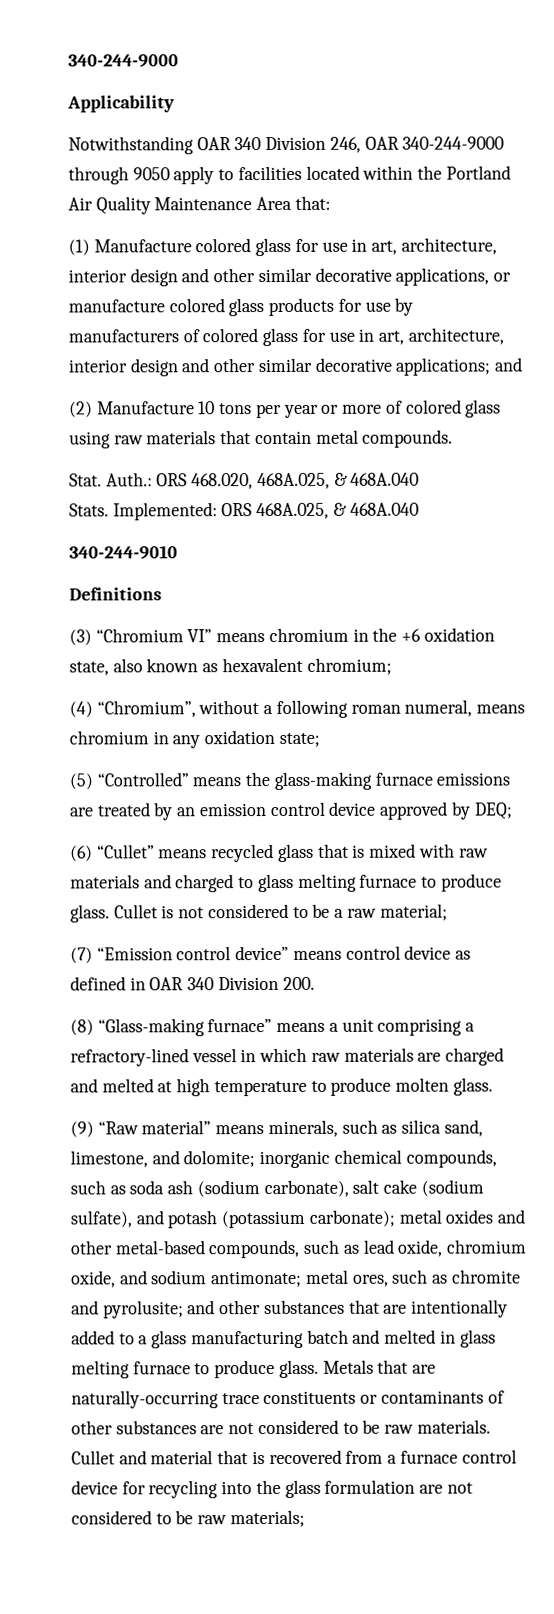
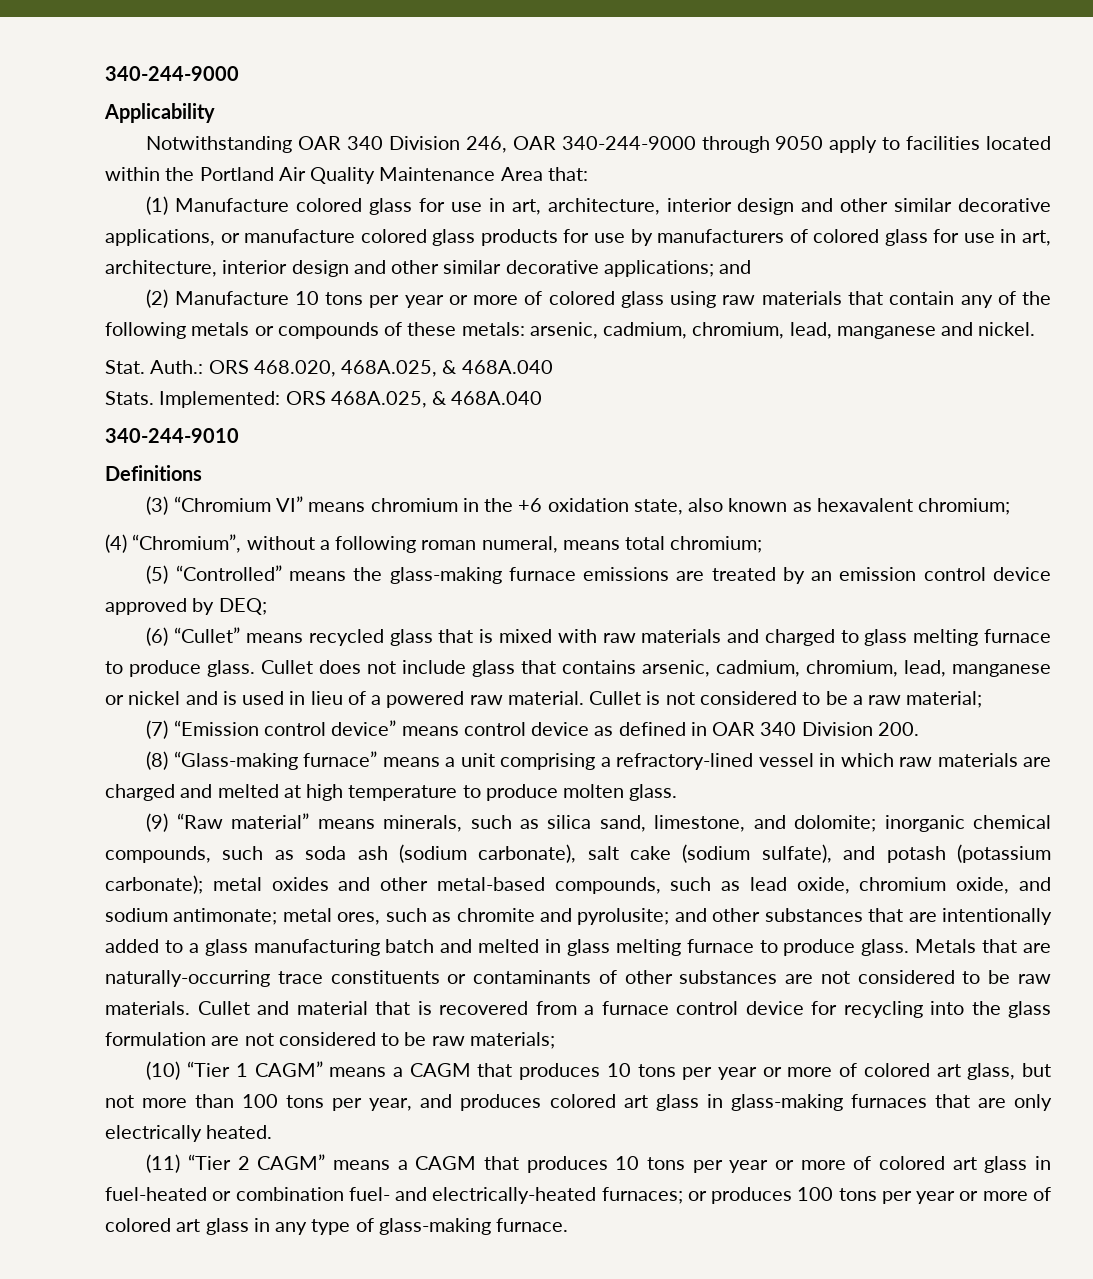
[315,429,454,448] metal compounds. -> [960,291,1051,308] [105,322,1036,339] any of the following metals or compounds of these metals: arsenic, cadmium, chromium, lead, manganese and nickel.
[69,730,320,749] chromium in any oxidation state; -> [625,536,763,553] total chromium;
(158, 911) none -> [319,660,1051,677] [105,691,642,708] does not include glass that contains arsenic, cadmium, chromium, lead, manganese or nickel and is used in lieu of a powered raw material. Cullet
(305, 1518) none -> [146,1061,1052,1080] [105,1094,1052,1111] [105,1125,273,1142] [146,1154,1052,1173] [105,1187,1051,1204] [105,1218,569,1235] // (10) “Tier 1 CAGM” means a CAGM that produces 10 tons per year or more of colored art glass, but not more than 100 tons per year, and produces colored art glass in glass-making furnaces that are only electrically heated. // (11) “Tier 2 CAGM” means a CAGM that produces 10 tons per year or more of colored art glass in fuel-heated or combination fuel- and electrically-heated furnaces; or produces 100 tons per year or more of colored art glass in any type of glass-making furnace.

